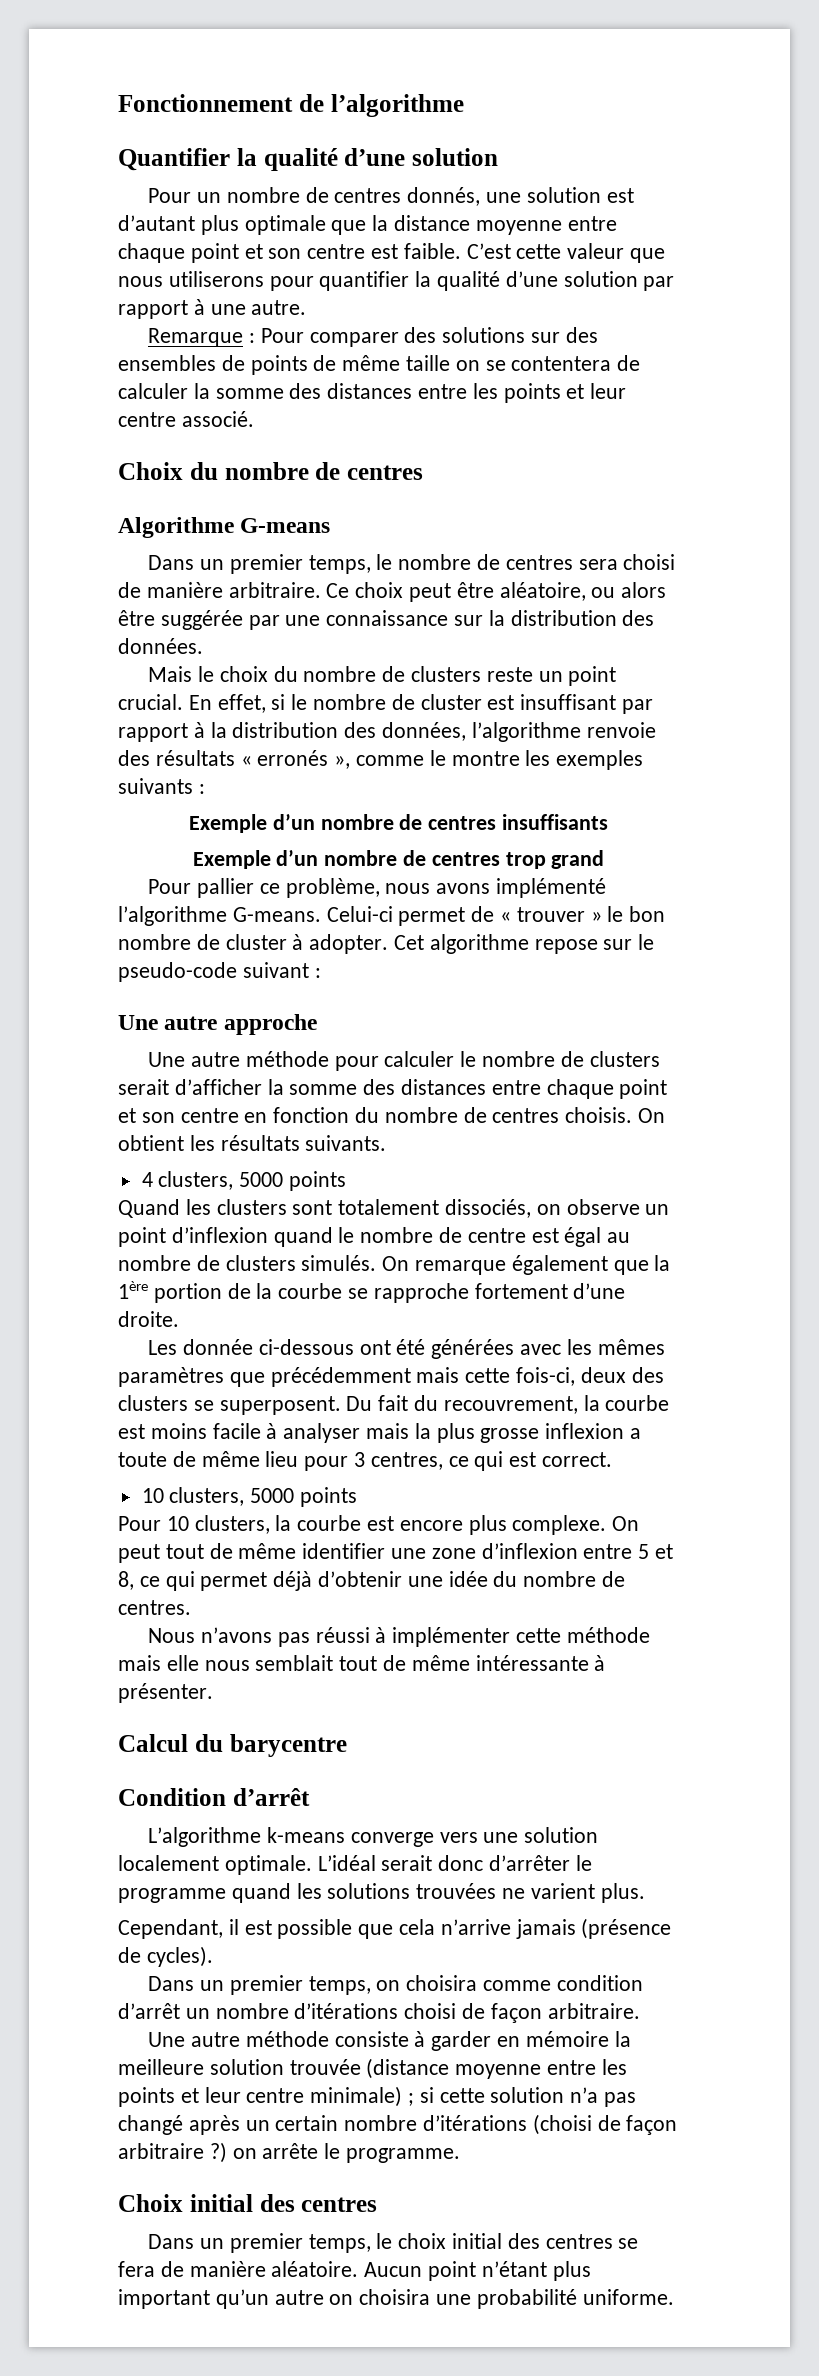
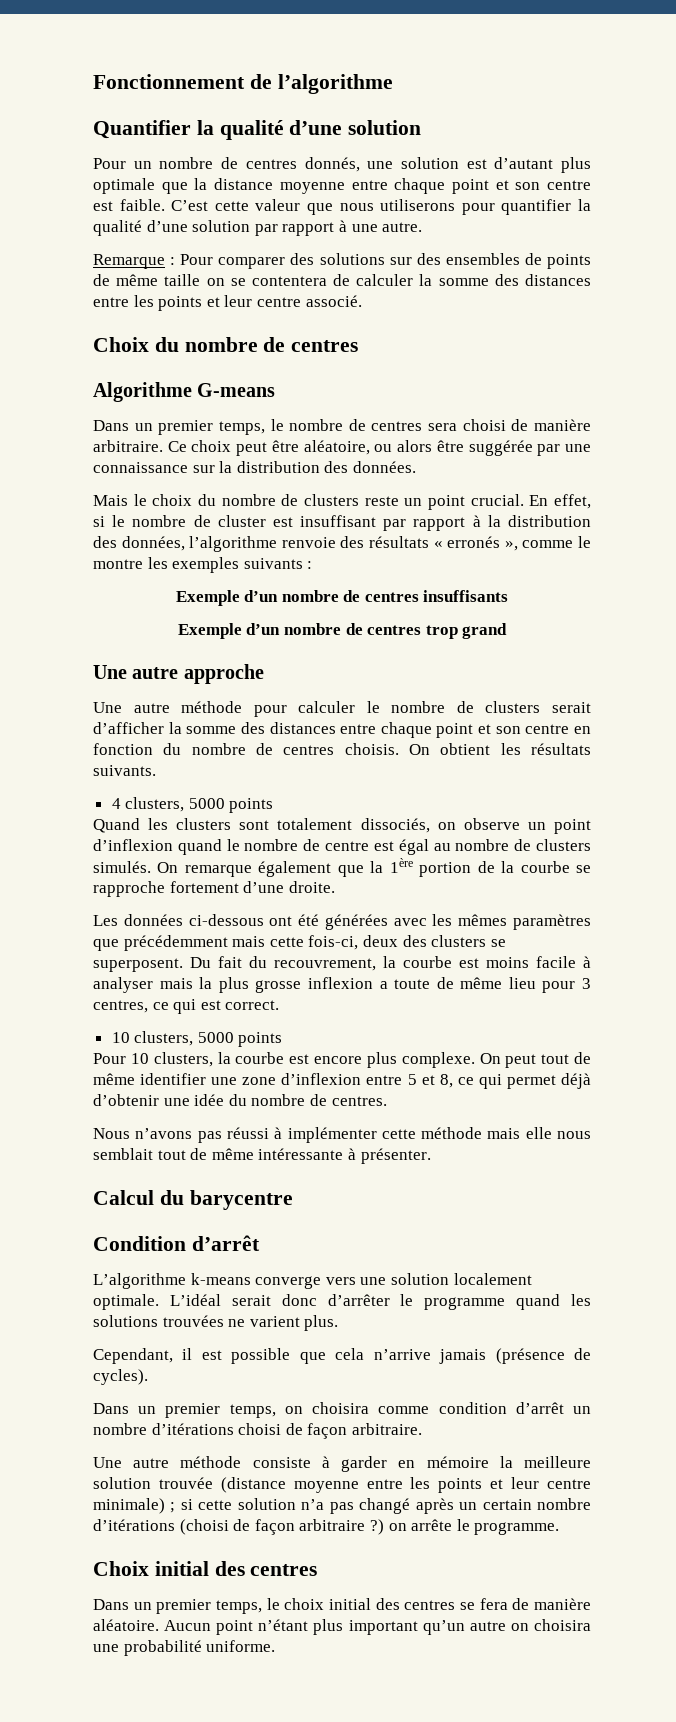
[148,878,606,898] [118,906,666,926] [118,934,655,954] [118,962,321,982] // Pour pallier ce problème, nous avons implémenté l’algorithme G-means. Celui-ci permet de « trouver » le bon nombre de cluster à adopter. Cet algorithme repose sur le pseudo-code suivant : -> (508, 631) none
[182,1339,253,1355] donnée -> [123,914,183,926] données

